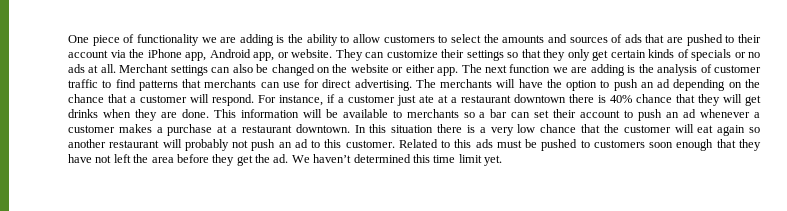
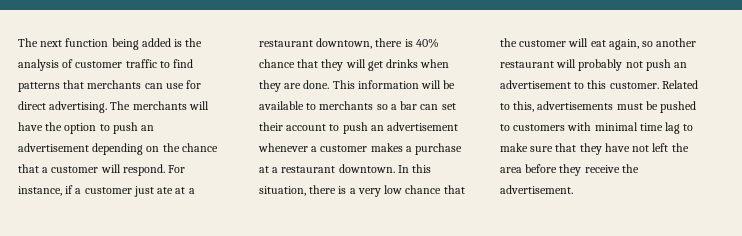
[68,34,761,46] [68,49,760,61] [68,64,625,76] One piece of functionality we are adding is the ability to allow customers to select the amounts and sources of ads that are pushed to their account via the iPhone app, Android app, or website. They can customize their settings so that they only get certain kinds of specials or no ads at all. Merchant settings can also be changed on the website or either app. The next function we are adding -> [18,38,171,50] The next function being added
[657,79,671,88] ad -> [18,143,89,152] advertisement
[514,94,566,103] downtown -> [316,38,373,49] downtown,
[683,109,697,118] ad -> [387,122,459,131] advertisement
[391,125,434,133] situation -> [259,186,306,196] situation,
[717,125,746,136] again -> [608,39,639,50] again,
[294,139,308,148] ad -> [500,80,571,89] advertisement
[454,139,493,148] this ads -> [513,101,614,112] this, advertisements
[649,139,714,151] soon enough -> [567,122,694,134] [500,143,554,152] with minimal time lag to make sure
[236,154,502,166] get the ad. We haven’t determined this time limit yet. -> [584,164,639,173] [500,185,573,194] receive the advertisement.

